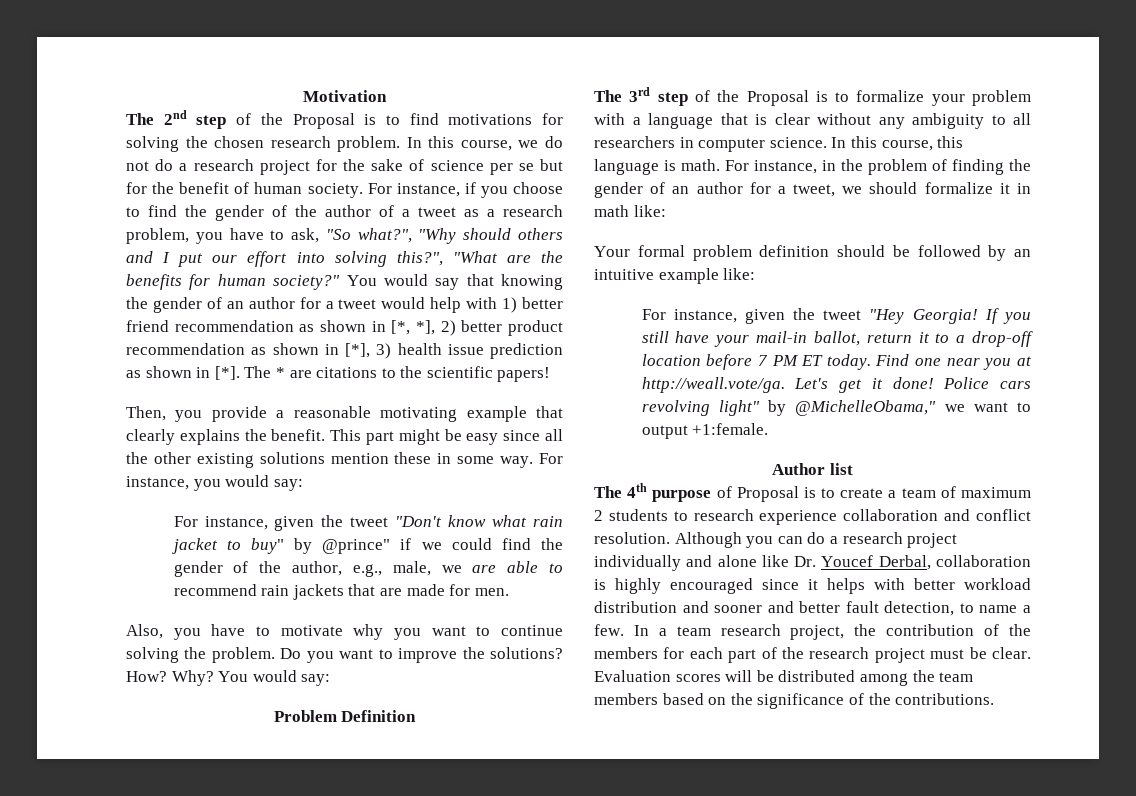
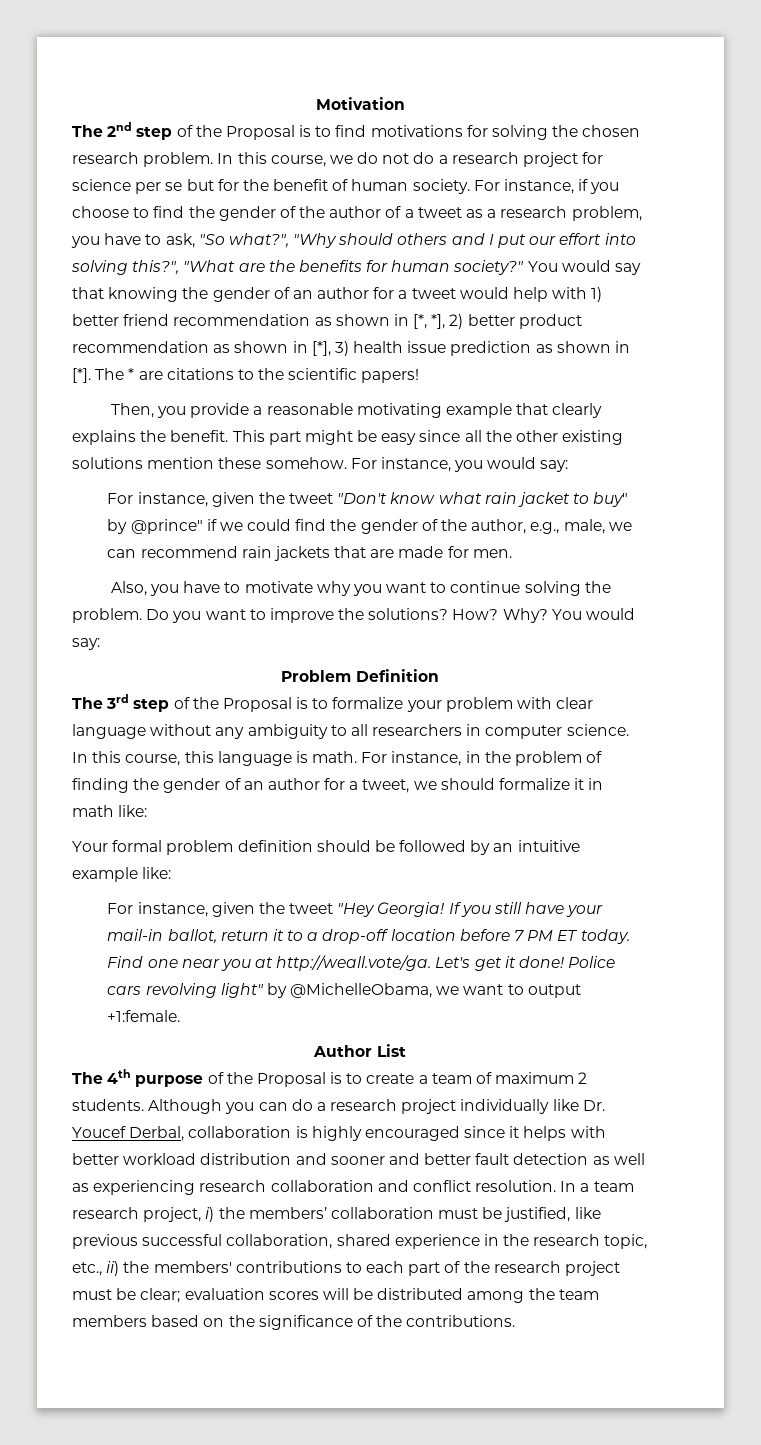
[343,159,425,171] the sake of -> (604, 158) none
[437,453,534,468] in some way. -> [265,457,347,469] somehow.
[472,561,564,573] are able to -> [107,549,137,558] can
[632,113,810,129] a language that is clear -> [556,697,594,709] [72,724,146,739] clear language
[795,400,937,416] @MichelleObama," -> [290,983,433,998] @MichelleObama,
[829,463,853,475] list -> [376,1044,406,1057] List
(732, 492) none -> [226,1072,253,1084] the
[608,509,1031,525] [594,532,670,544] students to research experience collaboration and conflict resolution. -> [72,1099,144,1111] students.
[686,555,757,567] and alone -> (550, 1106) none
[884,601,1031,616] [594,624,624,636] detection, to name a few. -> [513,1153,645,1165] [72,1180,557,1195] detection as well as experiencing research collaboration and conflict resolution.
[854,624,1031,636] [594,647,685,659] the contribution of the members for -> [205,1207,601,1222] [72,1234,648,1249] [72,1261,362,1276] i) the members’ collaboration must be justified, like previous successful collaboration, shared experience in the research topic, etc., ii) the members' contributions to
[991,647,1031,659] [594,670,671,682] clear. Evaluation -> [140,1288,265,1303] clear; evaluation

